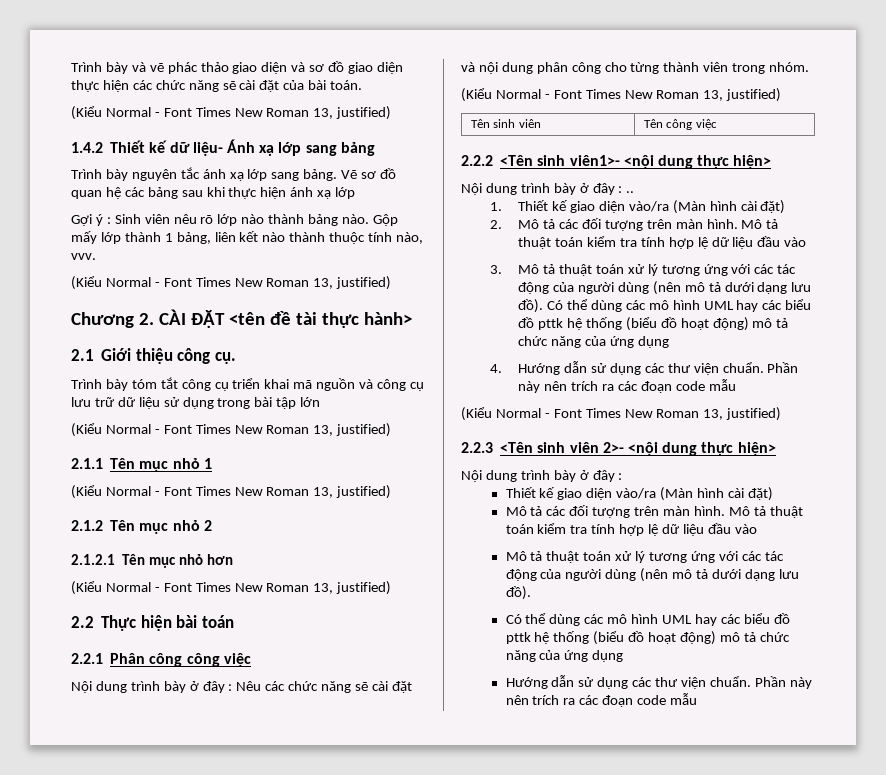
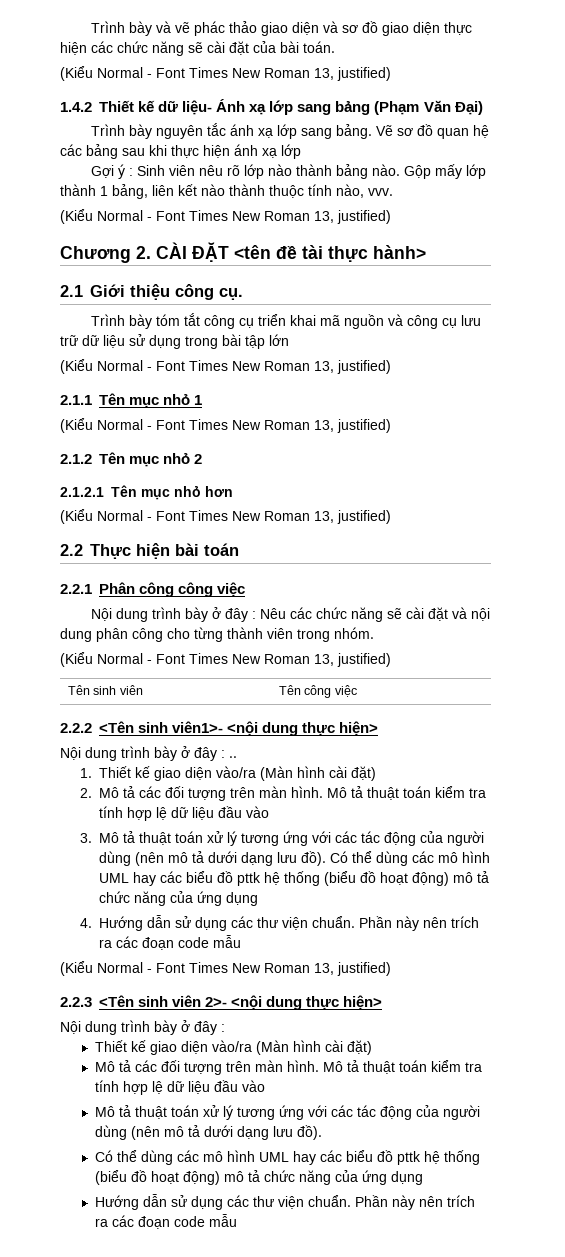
(375, 149) none -> [374,100,483,115] (Phạm Văn Đại)

